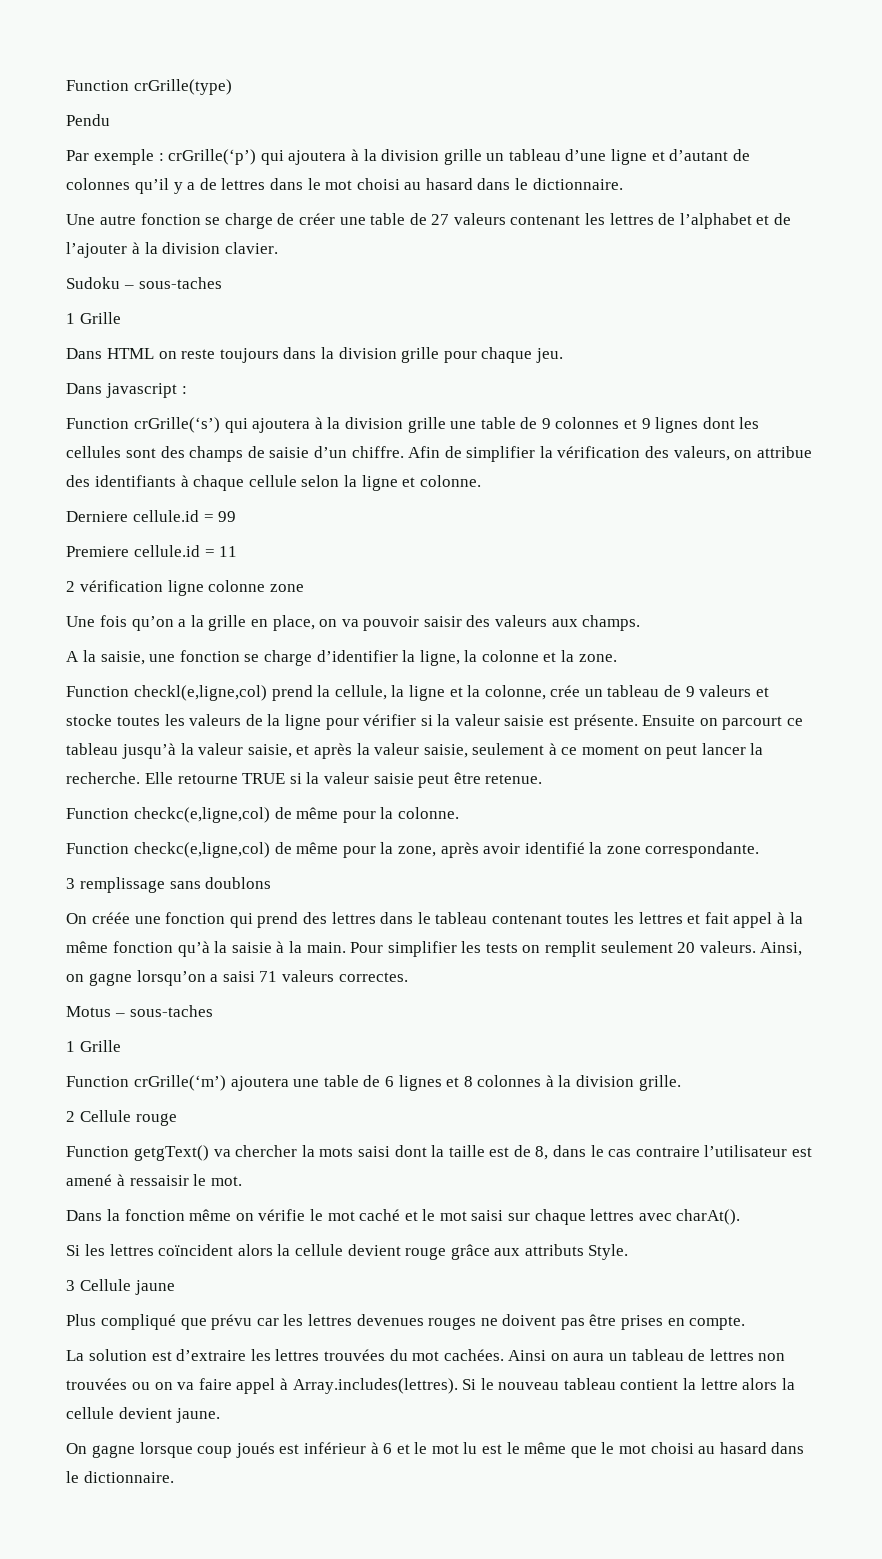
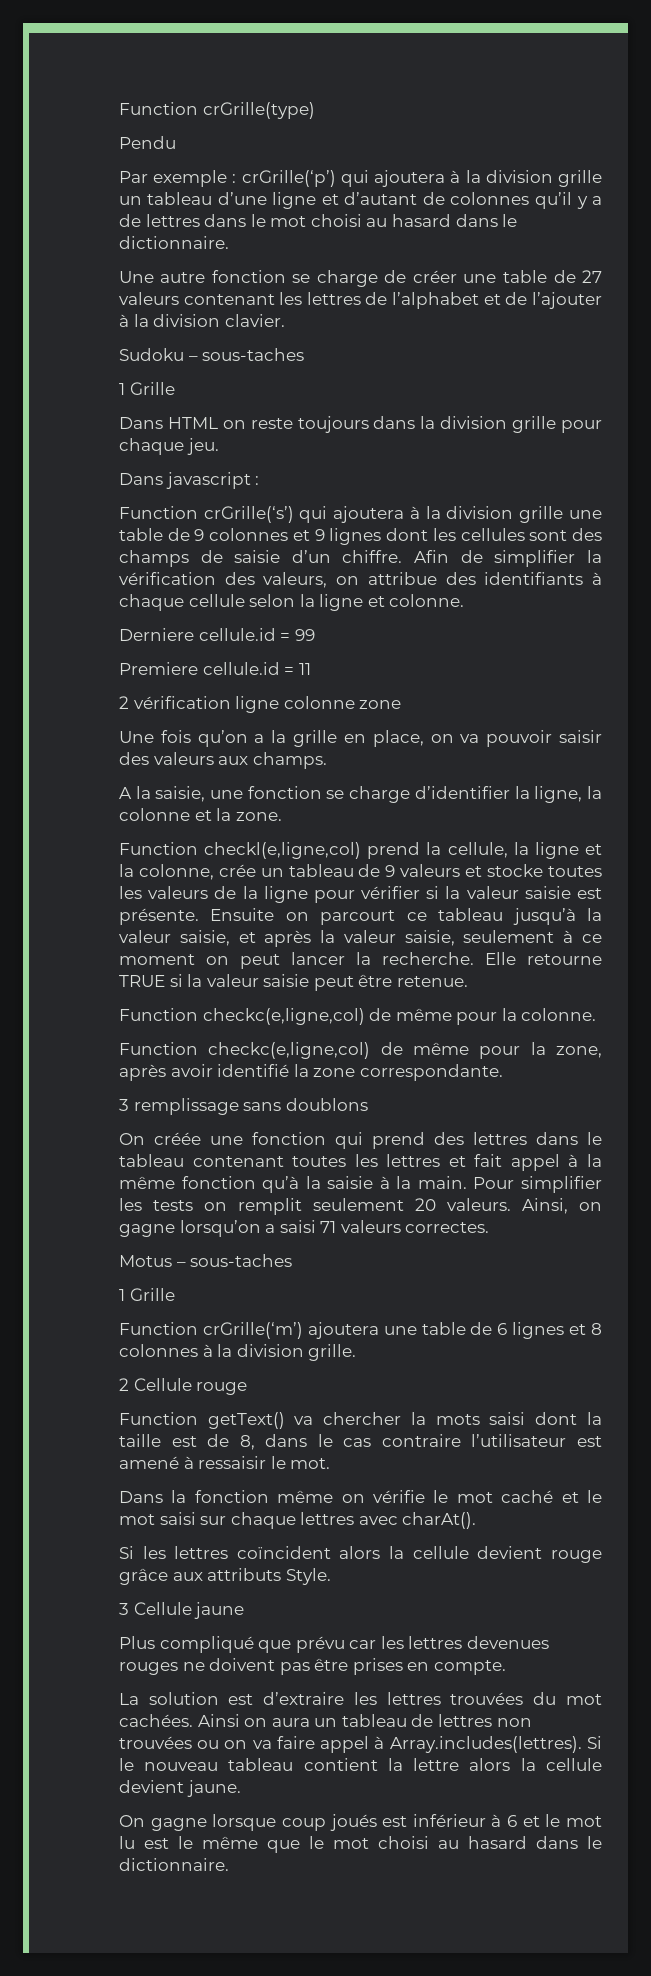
[133,1145,209,1161] getgText() -> [207,1412,285,1429] getText()

